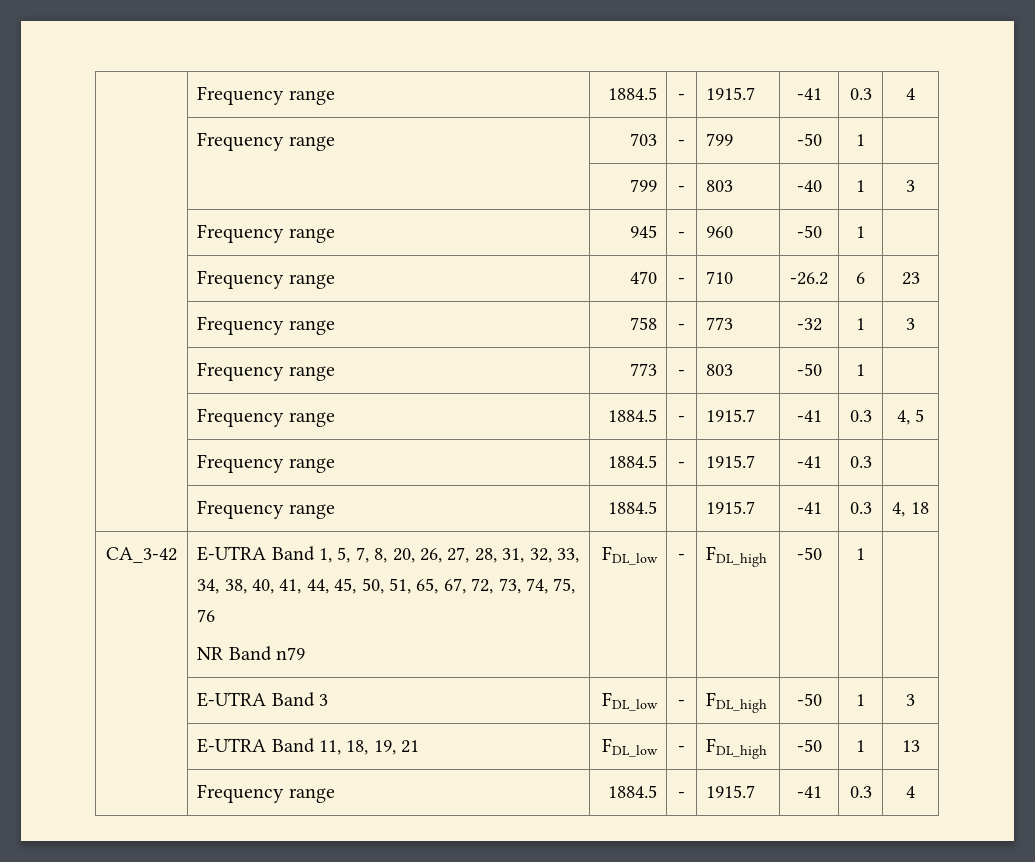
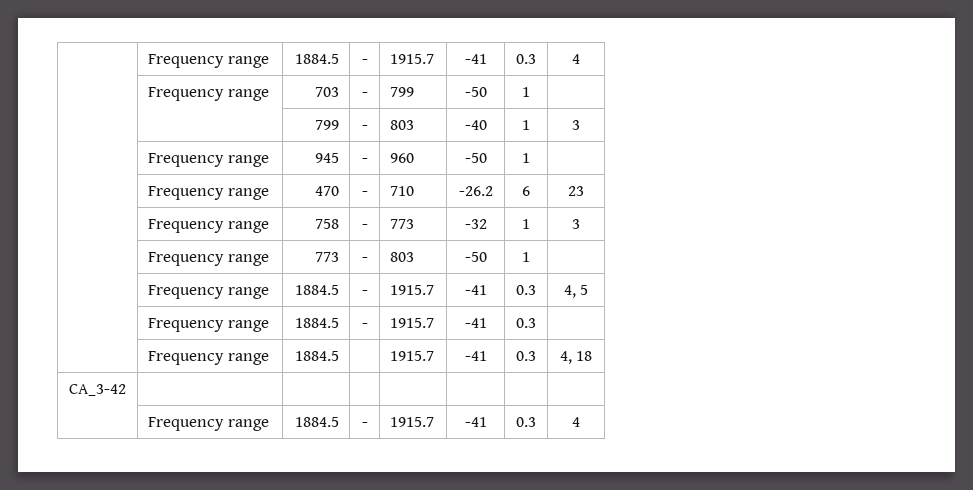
[197,546,580,563] [197,578,576,594] [197,609,216,622] [197,646,306,661] [601,546,658,565] [678,554,685,560] [706,546,768,567] [796,547,822,560] [856,548,865,560] [197,692,329,707] [601,692,658,711] [678,700,685,706] [706,692,768,713] [796,693,822,706] [856,694,865,706] [906,694,915,706] [197,738,420,755] [601,738,658,757] [678,746,685,752] [706,738,768,759] [796,739,822,752] [856,740,865,752] [901,740,920,752] E-UTRA Band 1, 5, 7, 8, 20, 26, 27, 28, 31, 32, 33, 34, 38, 40, 41, 44, 45, 50, 51, 65, 67, 72, 73, 74, 75, 76 // NR Band n79 | FDL_low | - | FDL_high | -50 | 1 | // | E-UTRA Band 3 | FDL_low | - | FDL_high | -50 | 1 | 3 // | E-UTRA Band 11, 18, 19, 21 | FDL_low | - | FDL_high | -50 | 1 | 13 -> (126, 390) | | | | | |

